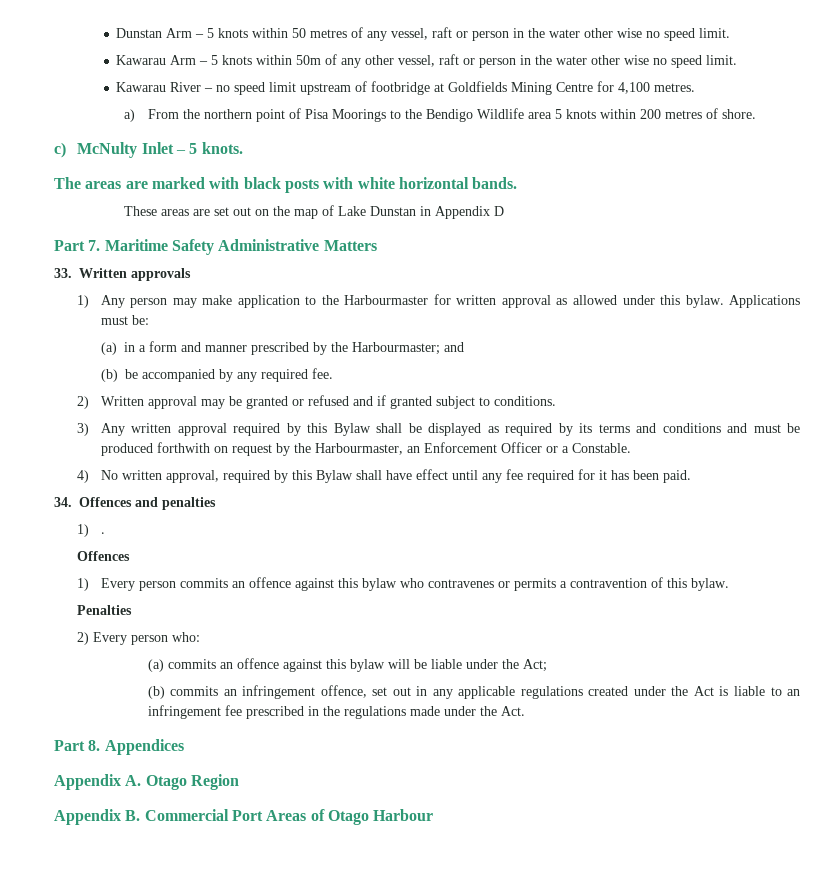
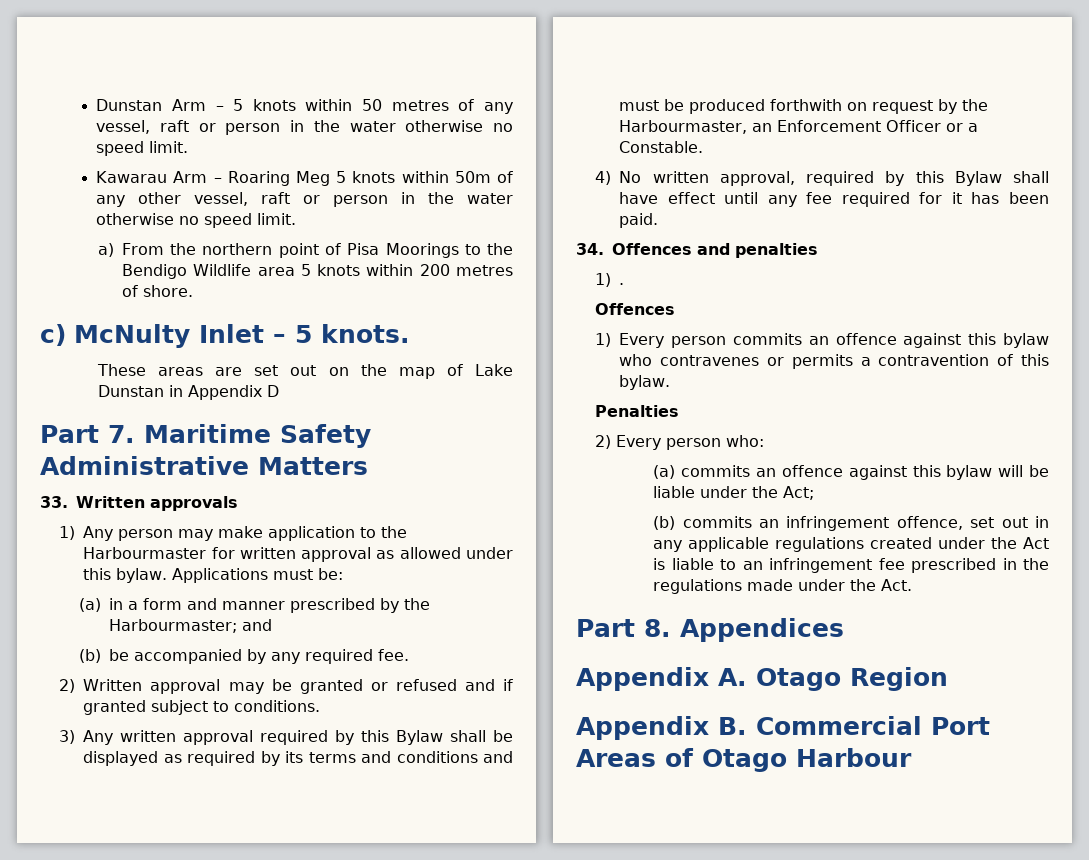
[584,28,643,38] other wise -> [405,120,484,132] otherwise
(209, 63) none -> [227,171,331,186] Roaring Meg
[591,55,738,68] [116,81,696,95] other wise no speed limit. // Kawarau River – no speed limit upstream of footbridge at Goldfields Mining Centre for 4,100 metres. -> [96,213,297,228] otherwise no speed limit.
[54,177,518,193] // The areas are marked with black posts with white horizontal bands. -> (410, 333) none

